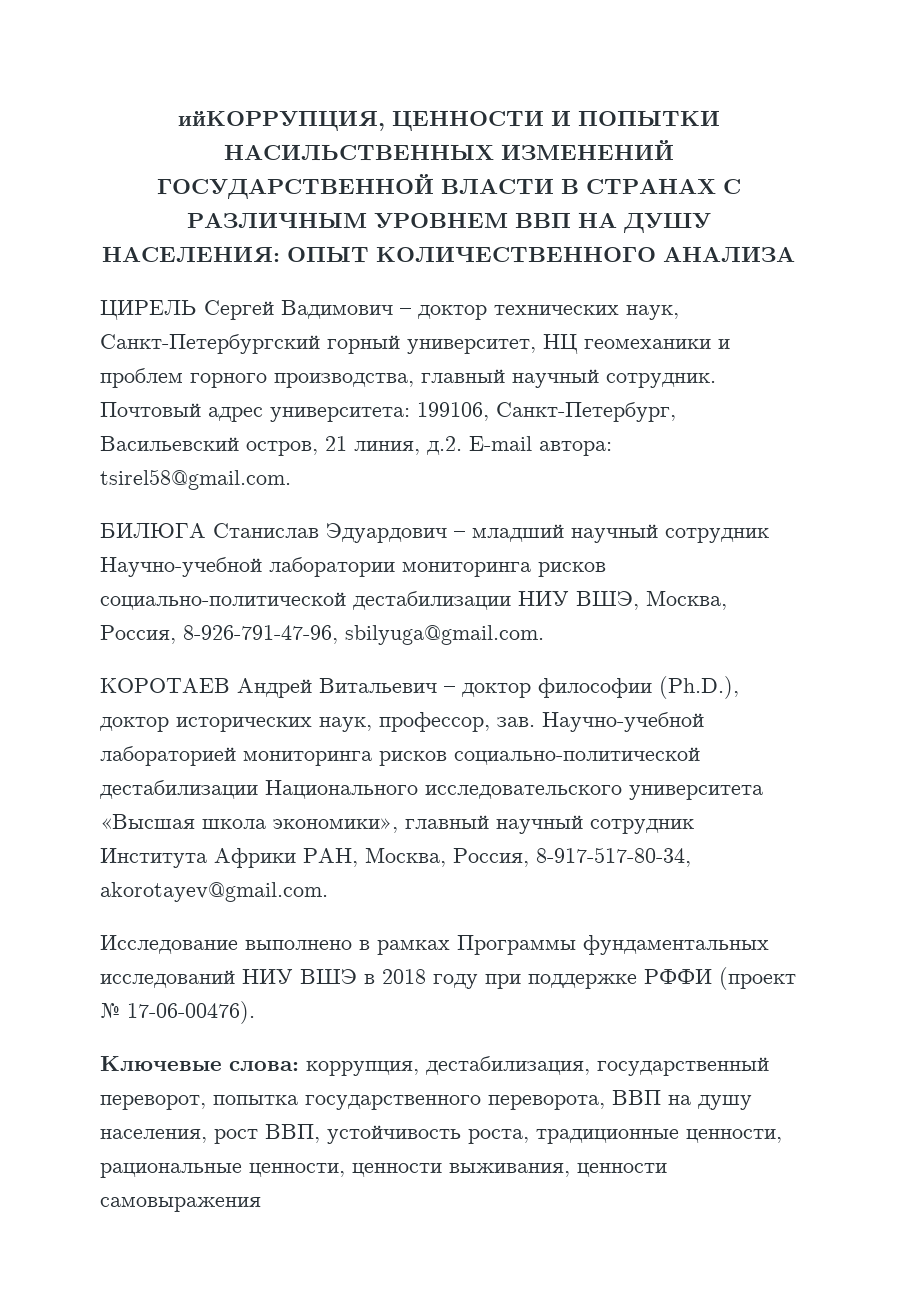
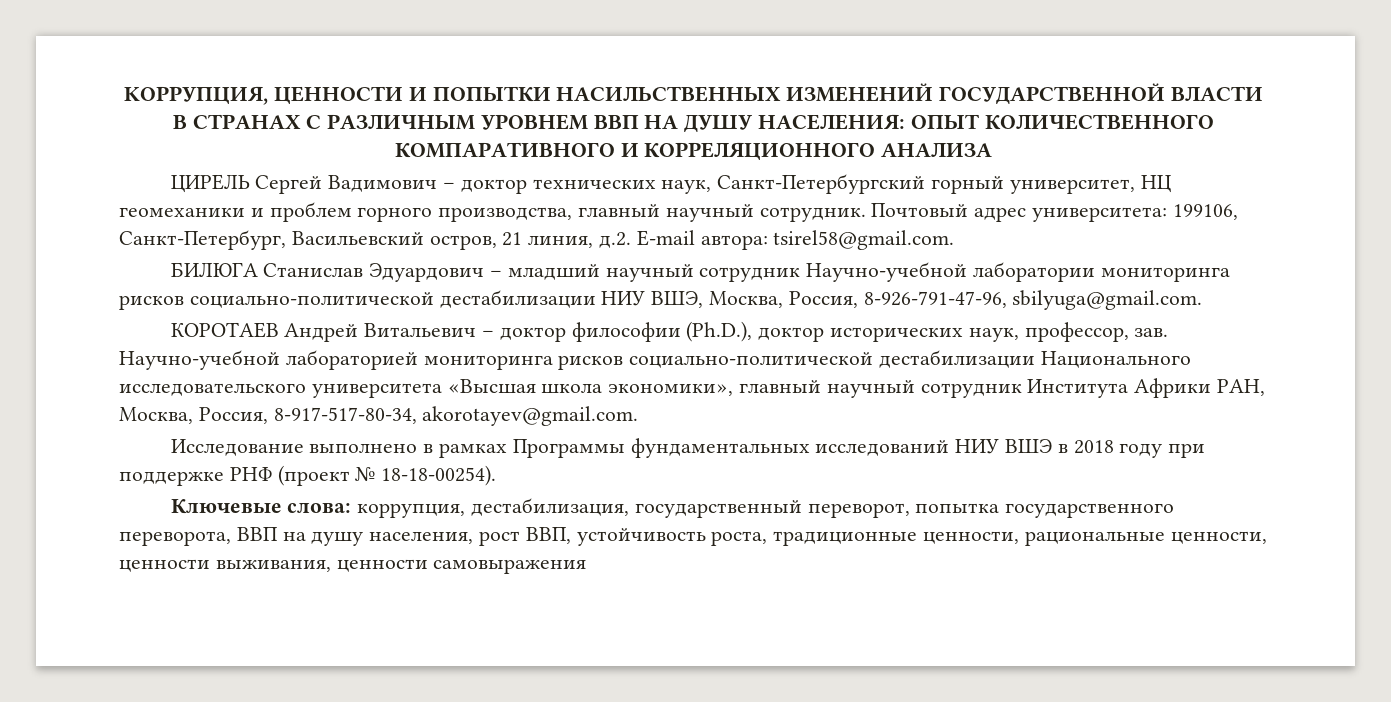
[177,110,385,131] ийKОРРУПЦИЯ, -> [124,86,269,105] KОРРУПЦИЯ,
(656, 254) none -> [394,142,876,161] КОМПАРАТИВНОГО И КОРРЕЛЯЦИОННОГО
[644,969,712,984] РФФИ -> [229,467,272,481] РНФ
[127,1001,255,1024] 17-06-00476). -> [381,465,497,486] 18-18-00254).

